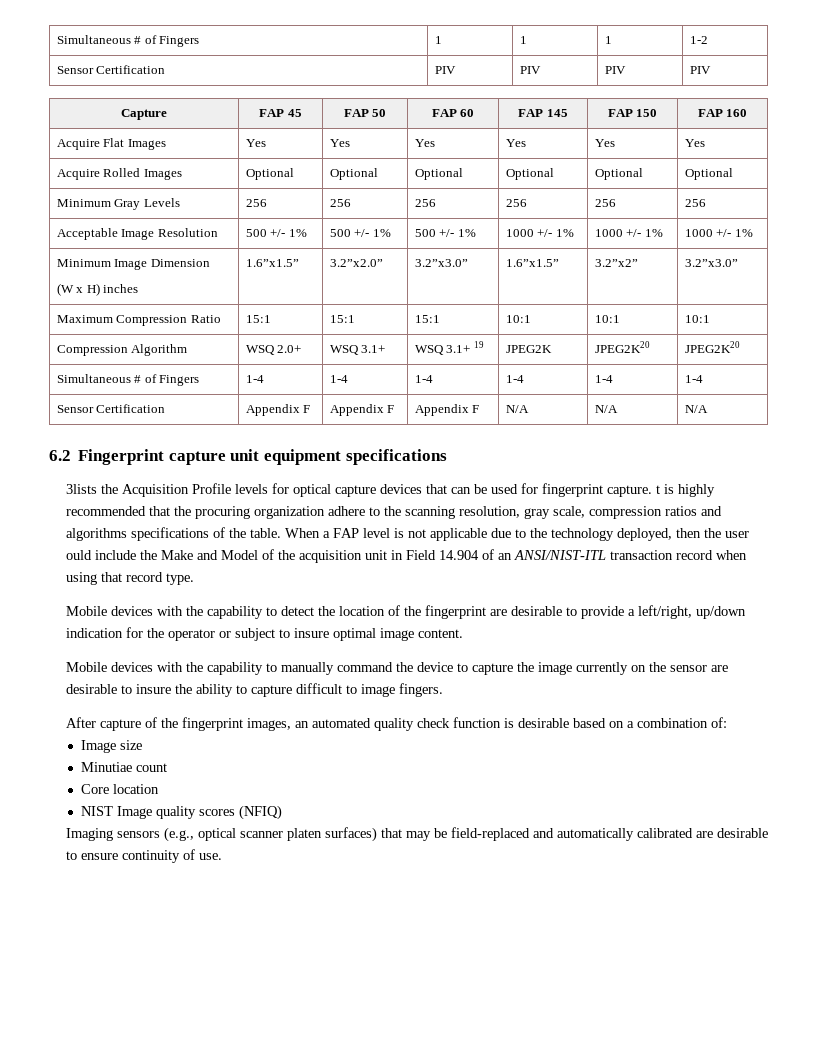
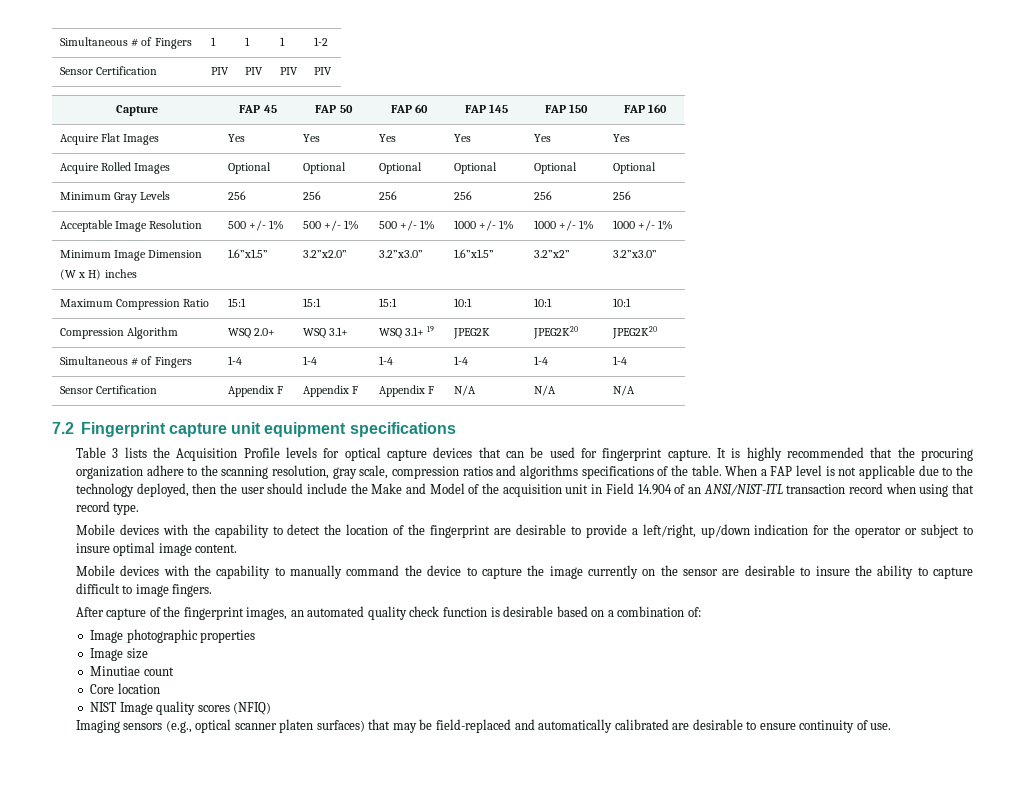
[49,450,71,461] 6.2 -> [52,422,74,434] 7.2
[65,484,97,494] 3lists -> [75,447,147,458] Table 3 lists
[655,485,660,494] t -> [716,448,726,458] It
[65,550,92,560] ould -> [267,483,304,494] should
(727, 722) none -> [90,629,256,643] // Image photographic properties

